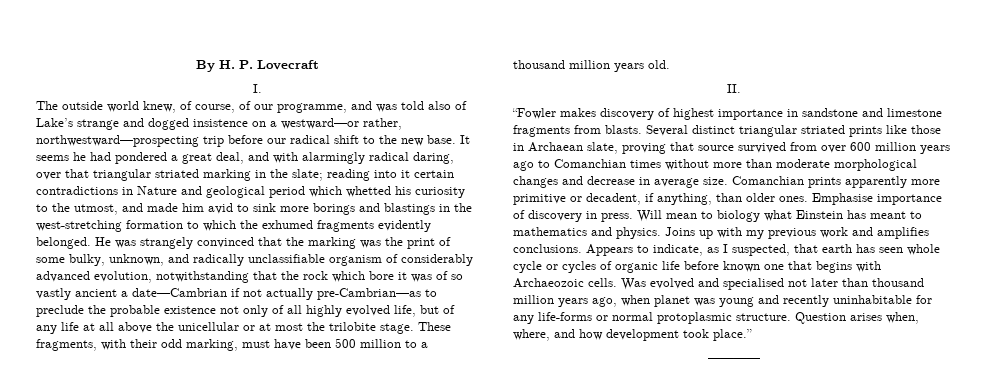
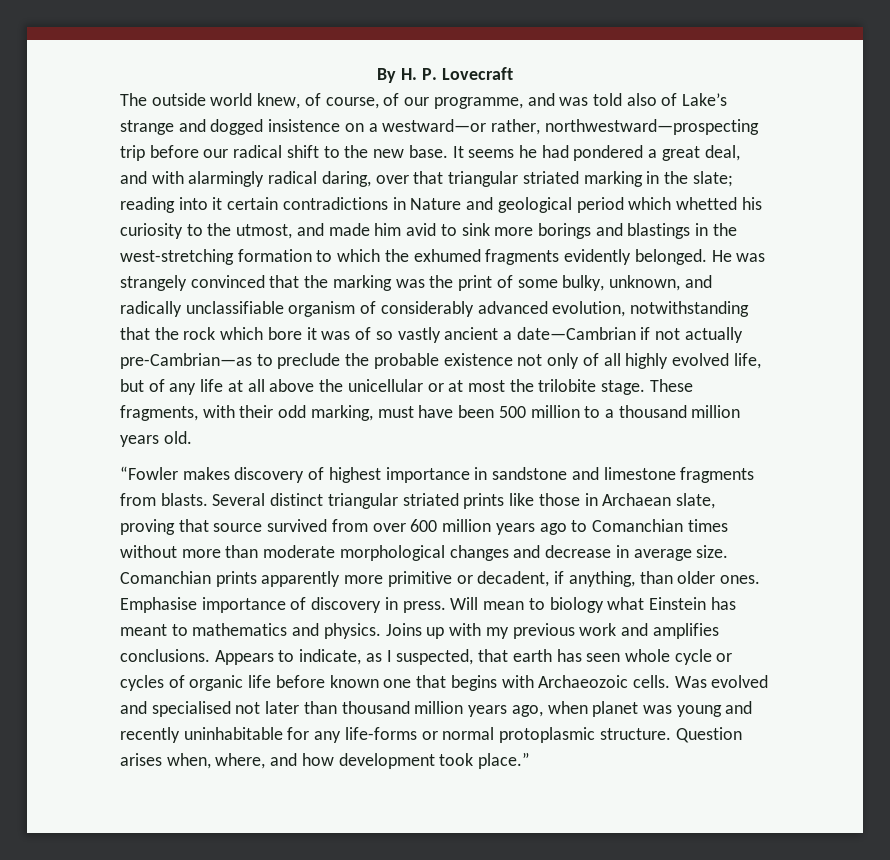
[252,84,262,93] // I. -> (513, 73) none
[727,84,741,93] // II. -> (192, 437) none
[708,358,760,362] // ———— -> (531, 760) none

